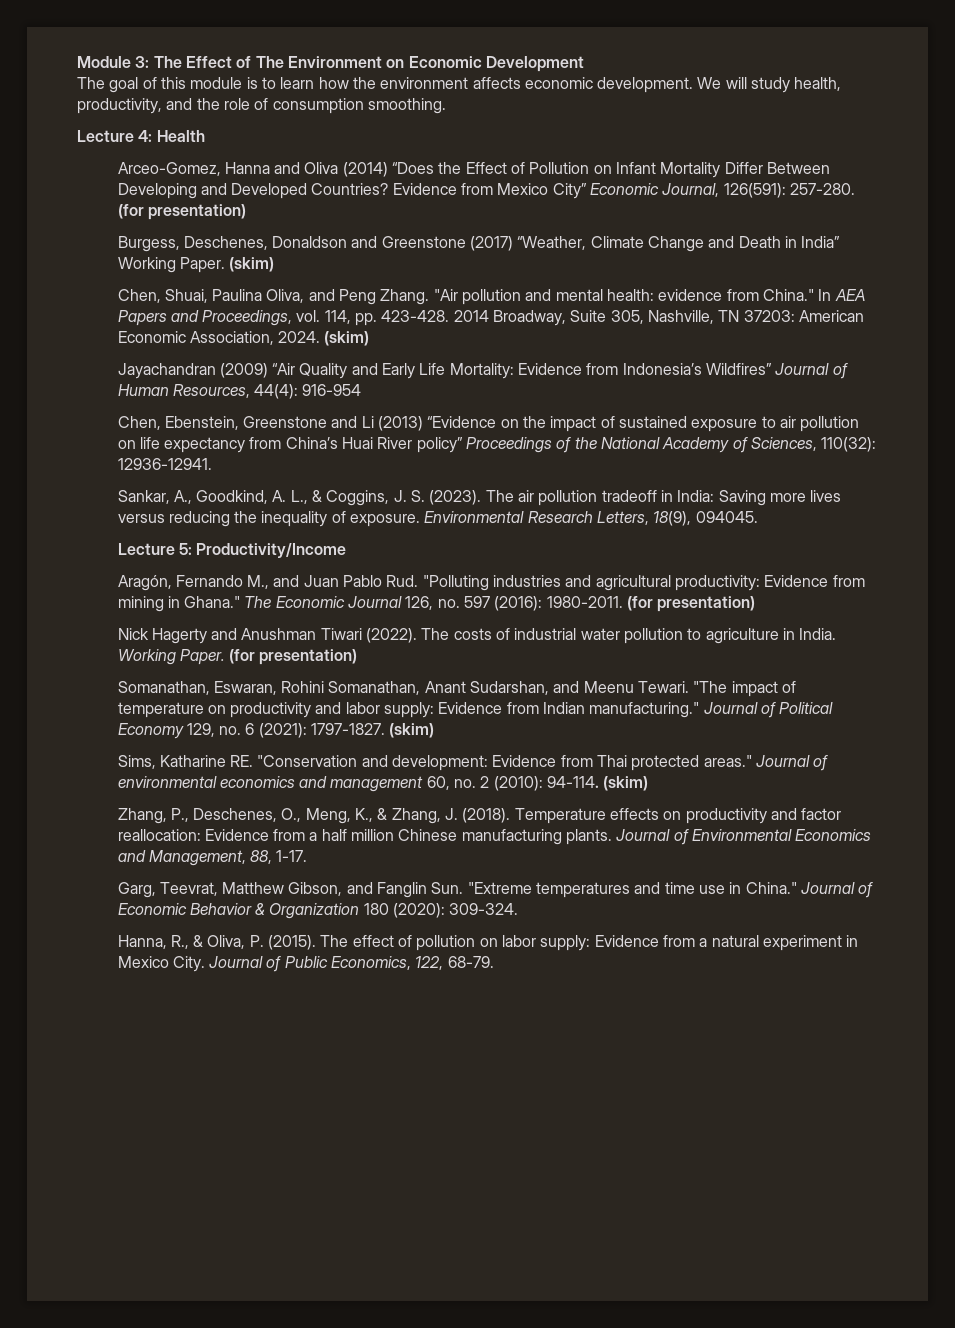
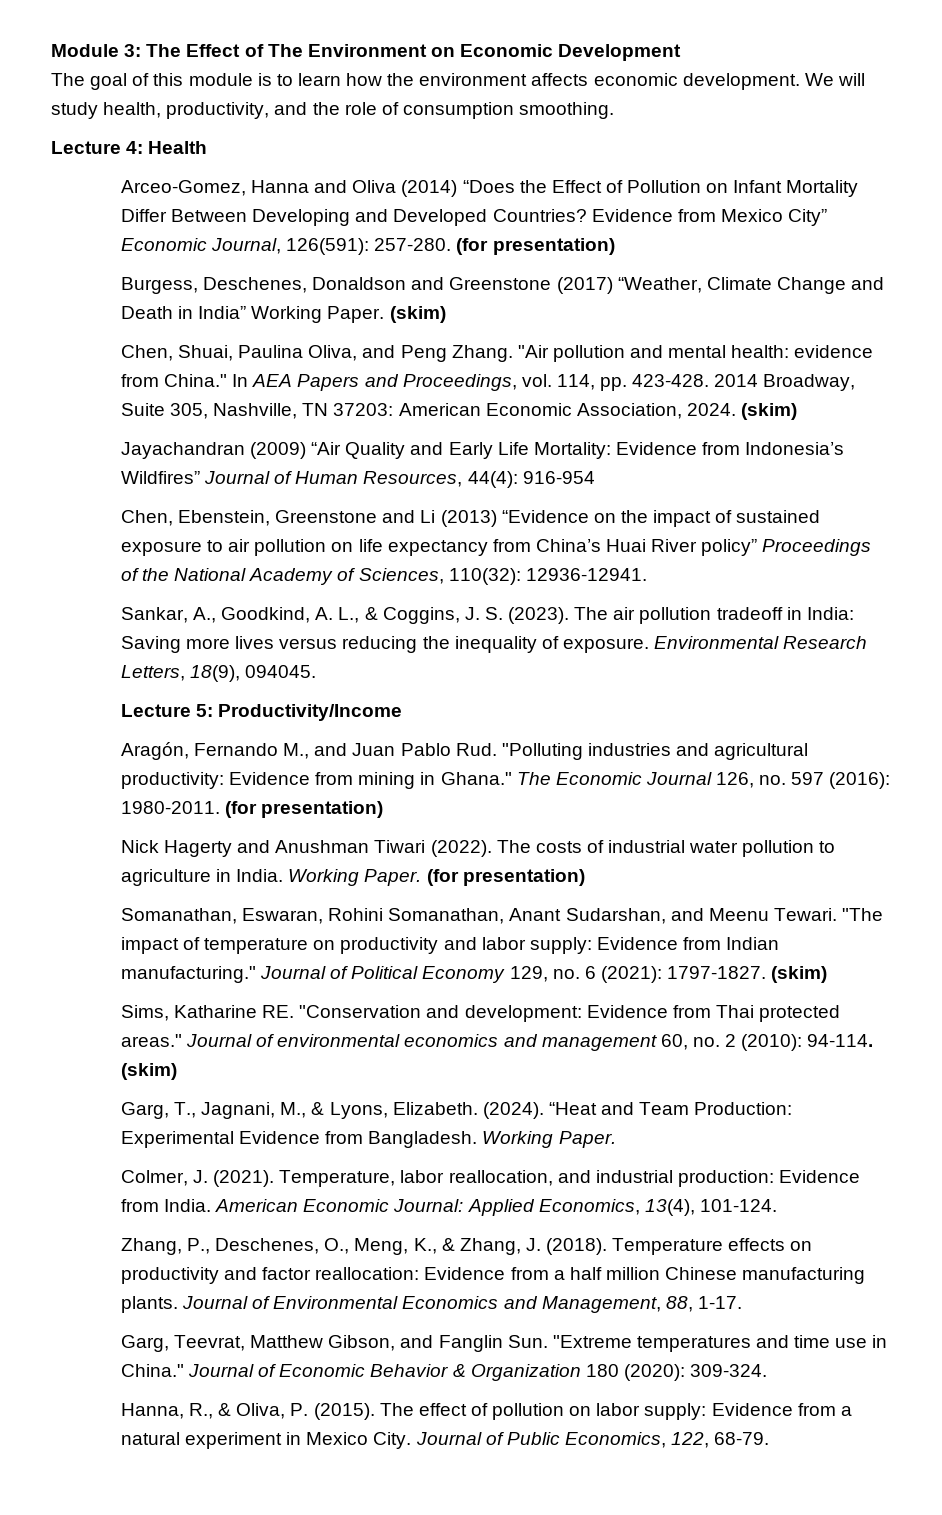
(649, 783) none -> [120,1102,793,1119] [120,1131,616,1148] [120,1170,861,1187] [120,1199,777,1216] // Garg, T., Jagnani, M., & Lyons, Elizabeth. (2024). “Heat and Team Production: Experimental Evidence from Bangladesh. Working Paper. // Colmer, J. (2021). Temperature, labor reallocation, and industrial production: Evidence from India. American Economic Journal: Applied Economics, 13(4), 101-124.

